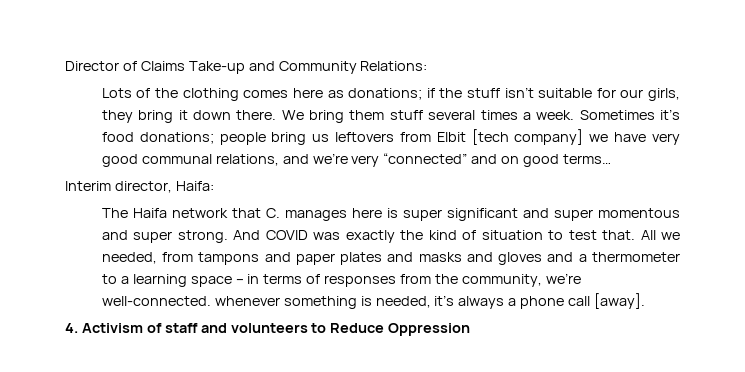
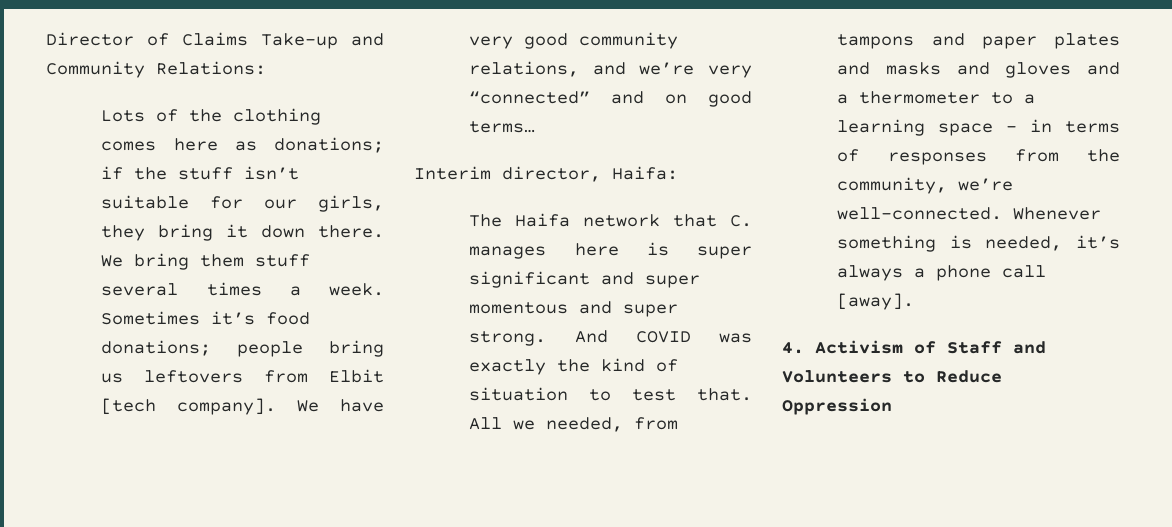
[514,129,609,145] company] we -> [177,398,320,415] company]. We
[141,154,212,164] communal -> [579,32,679,49] community
[214,296,280,306] whenever -> [1013,207,1102,220] Whenever
[164,323,308,333] staff and volunteers -> [947,341,1046,354] [782,370,892,383] Staff and Volunteers

